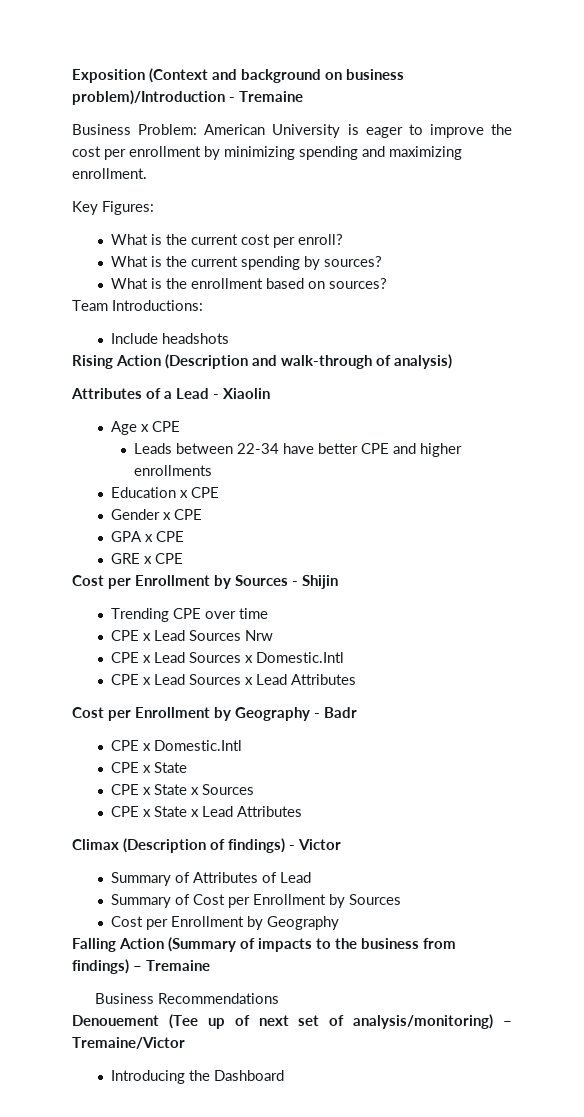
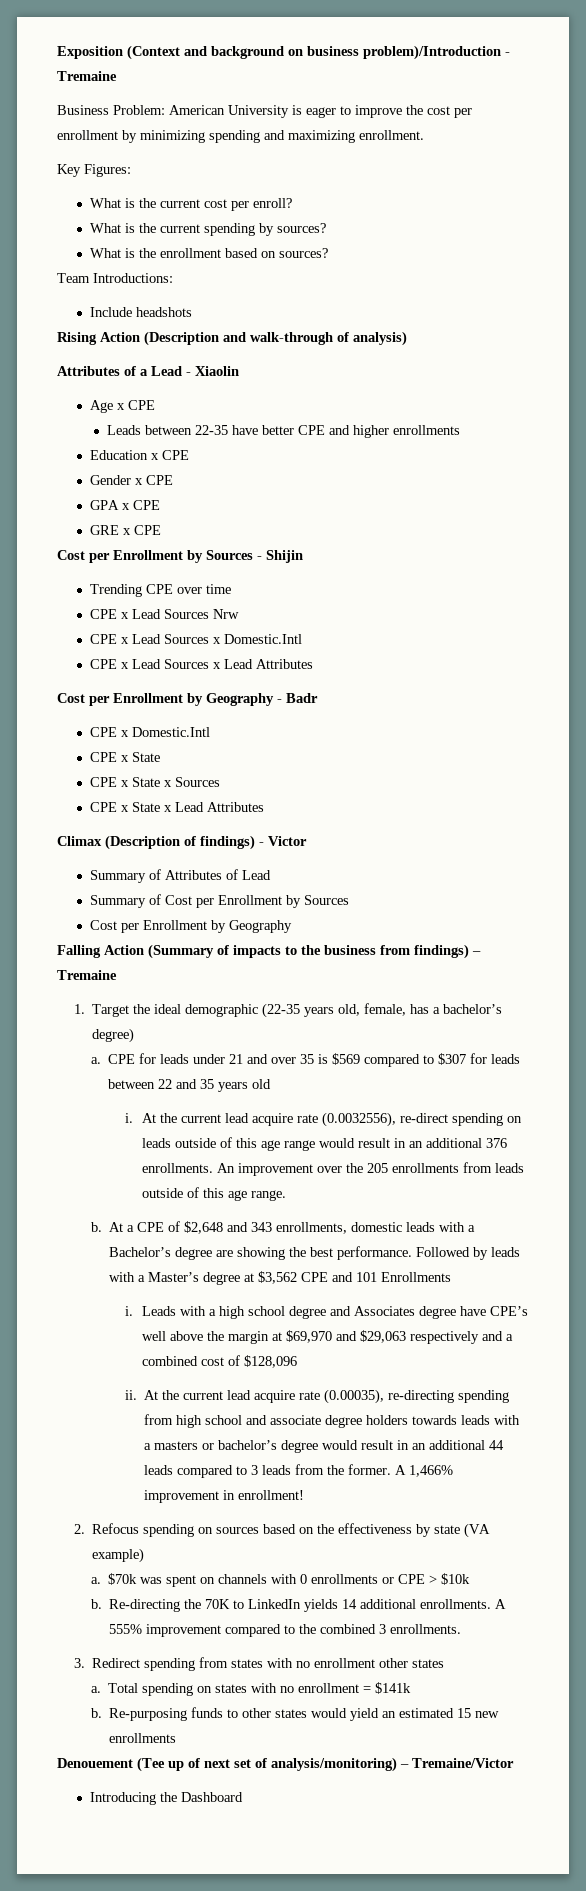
[237,443,280,454] 22-34 -> [194,425,228,435] 22-35
[95,993,280,1004] Business Recommendations -> [73,1003,503,1018] [92,1028,135,1043] [90,1053,521,1067] [108,1079,272,1092] [124,1112,522,1127] [141,1137,507,1151] [141,1162,524,1176] [141,1187,286,1201] [90,1221,476,1234] [109,1246,521,1260] [109,1271,452,1285] [124,1306,528,1319] [141,1330,513,1344] [141,1355,297,1368] [124,1389,510,1404] [144,1414,521,1428] [144,1440,505,1453] [144,1464,454,1478] [144,1490,305,1503] [73,1523,491,1538] [92,1548,145,1563] [90,1573,471,1587] [90,1599,507,1612] [109,1624,462,1637] [73,1657,445,1671] [90,1682,412,1696] [90,1707,500,1721] [109,1733,177,1743] 1. Target the ideal demographic (22-35 years old, female, has a bachelor’s degree) // a. CPE for leads under 21 and over 35 is $569 compared to $307 for leads between 22 and 35 years old // i. At the current lead acquire rate (0.0032556), re-direct spending on leads outside of this age range would result in an additional 376 enrollments. An improvement over the 205 enrollments from leads outside of this age range. // b. At a CPE of $2,648 and 343 enrollments, domestic leads with a Bachelor’s degree are showing the best performance. Followed by leads with a Master’s degree at $3,562 CPE and 101 Enrollments // i. Leads with a high school degree and Associates degree have CPE’s well above the margin at $69,970 and $29,063 respectively and a combined cost of $128,096 // ii. At the current lead acquire rate (0.00035), re-directing spending from high school and associate degree holders towards leads with a masters or bachelor’s degree would result in an additional 44 leads compared to 3 leads from the former. A 1,466% improvement in enrollment! // 2. Refocus spending on sources based on the effectiveness by state (VA example) // a. $70k was spent on channels with 0 enrollments or CPE > $10k // b. Re-directing the 70K to LinkedIn yields 14 additional enrollments. A 555% improvement compared to the combined 3 enrollments. // 3. Redirect spending from states with no enrollment other states // a. Total spending on states with no enrollment = $141k // b. Re-purposing funds to other states would yield an estimated 15 new enrollments

